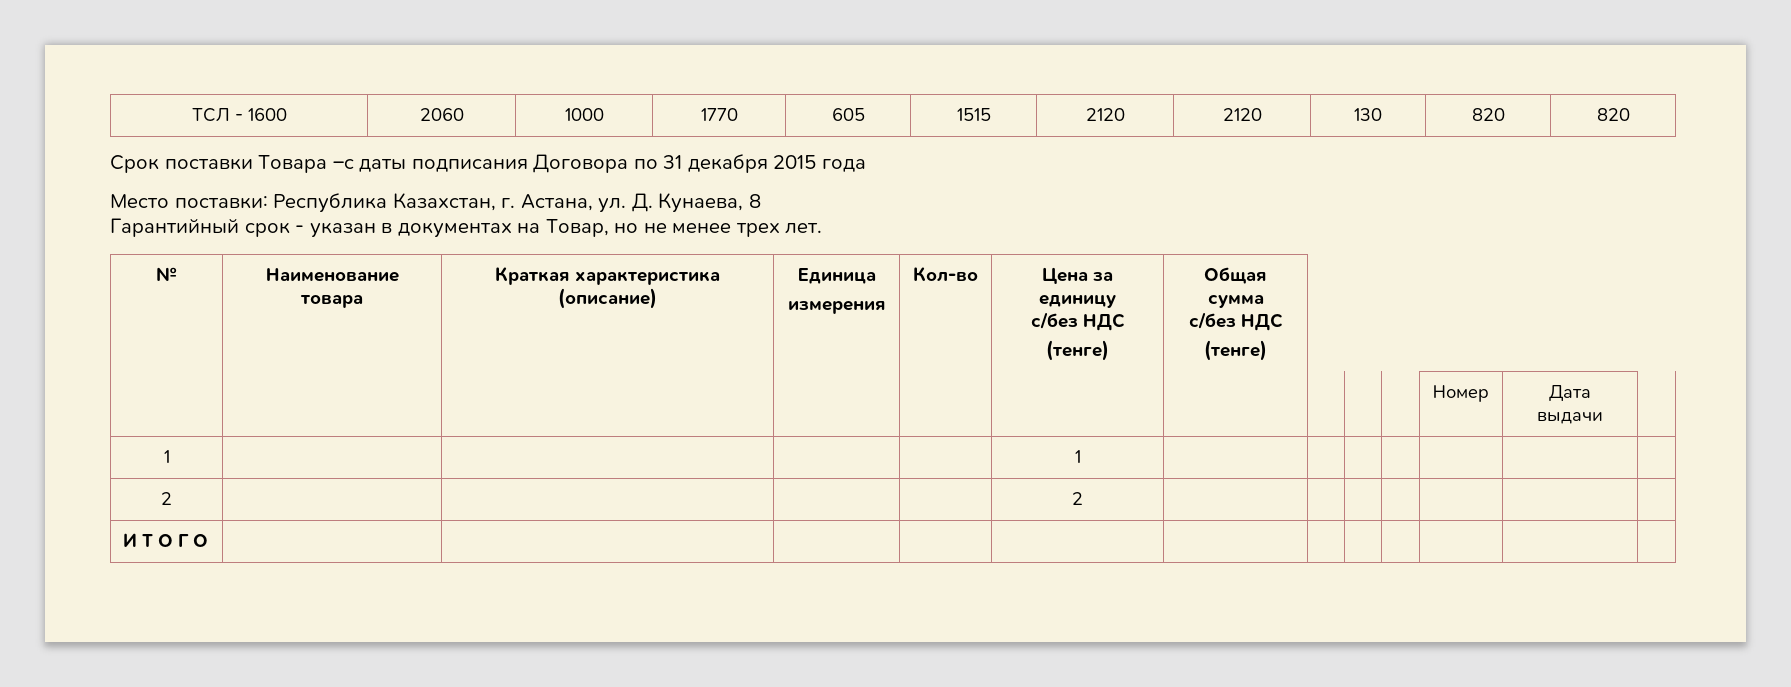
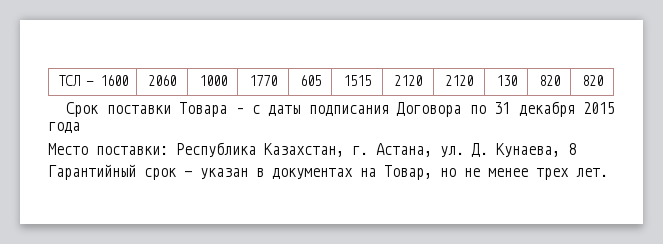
[332,159,354,169] –с -> [235,105,260,114] – с
[156,267,177,281] [265,268,399,282] [300,294,363,308] [495,266,720,285] [558,288,657,309] [797,268,876,284] [787,301,886,314] [913,266,978,282] [1042,267,1113,284] [1039,295,1116,308] [1030,312,1125,331] [1046,340,1109,361] [1204,267,1267,284] [1207,294,1264,308] [1188,312,1283,331] [1204,340,1267,361] [1433,385,1489,402] [1549,385,1591,402] [1537,412,1603,424] [163,450,170,463] [1074,450,1081,463] [161,492,172,505] [1072,492,1083,505] [123,533,209,547] // № | Наименование товара | Краткая характеристика (описание) | Единица // измерения | Кол-во | Цена за единицу // с/без НДС // (тенге) | Общая сумма // с/без НДС // (тенге) // | | | | | | | | | | Номер | Дата выдачи | // 1 | | | | | 1 | | | | | | | // 2 | | | | | 2 | | | | | | | // И Т О Г О | | | | | | | | | | | | -> (608, 172) none

